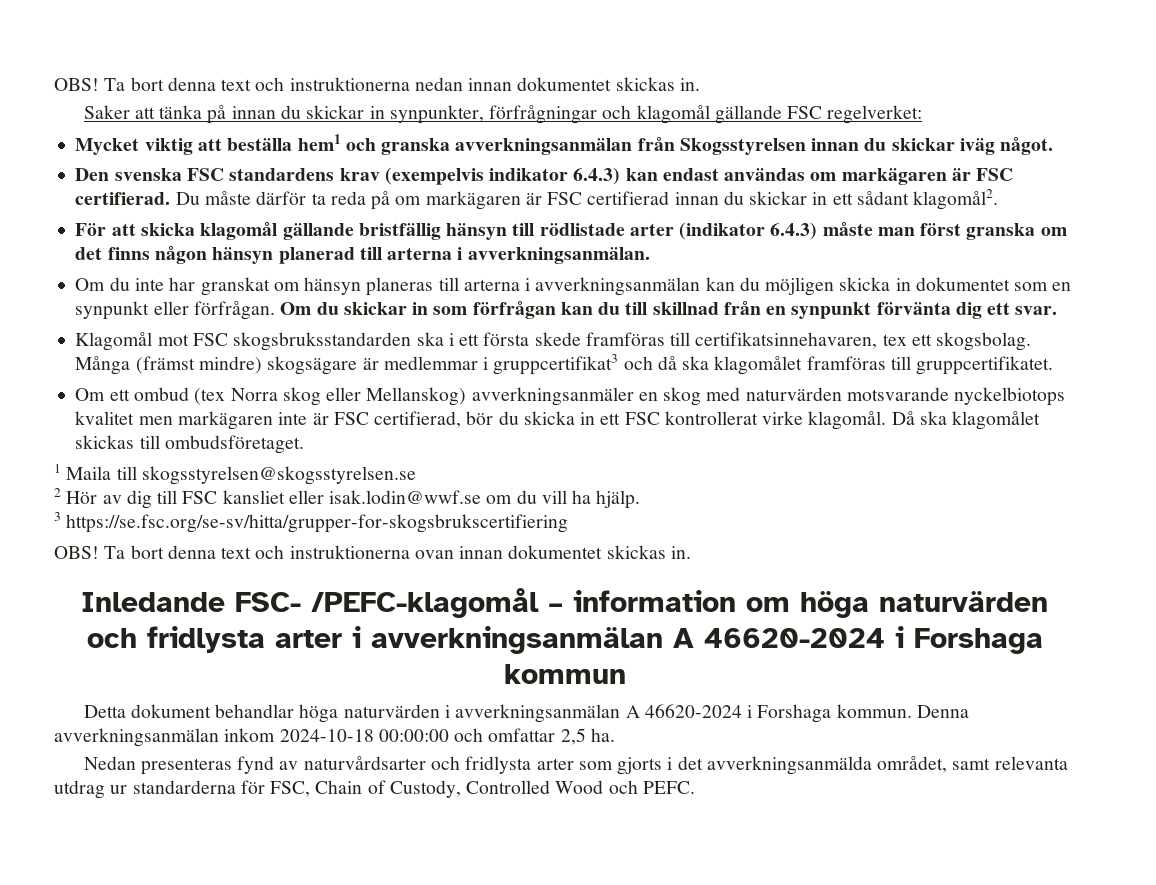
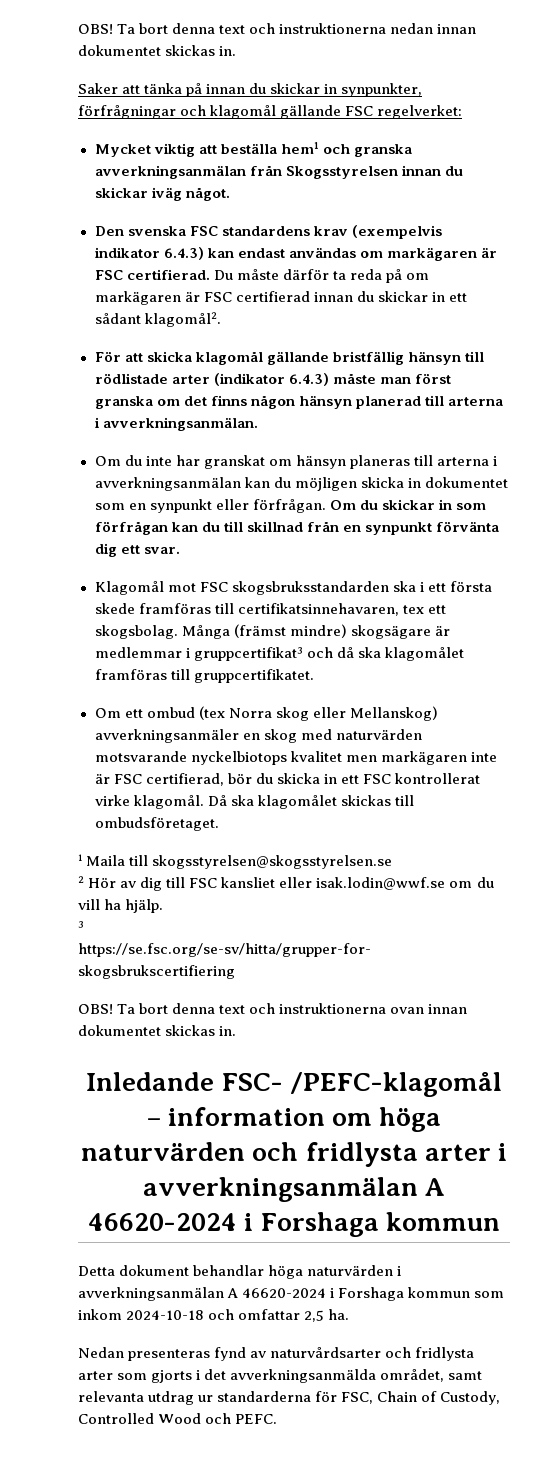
[836,704,969,718] [54,728,219,747] kommun. Denna avverkningsanmälan -> [408,1287,505,1298] kommun som
[378,729,449,742] 00:00:00 -> (205, 1315) none

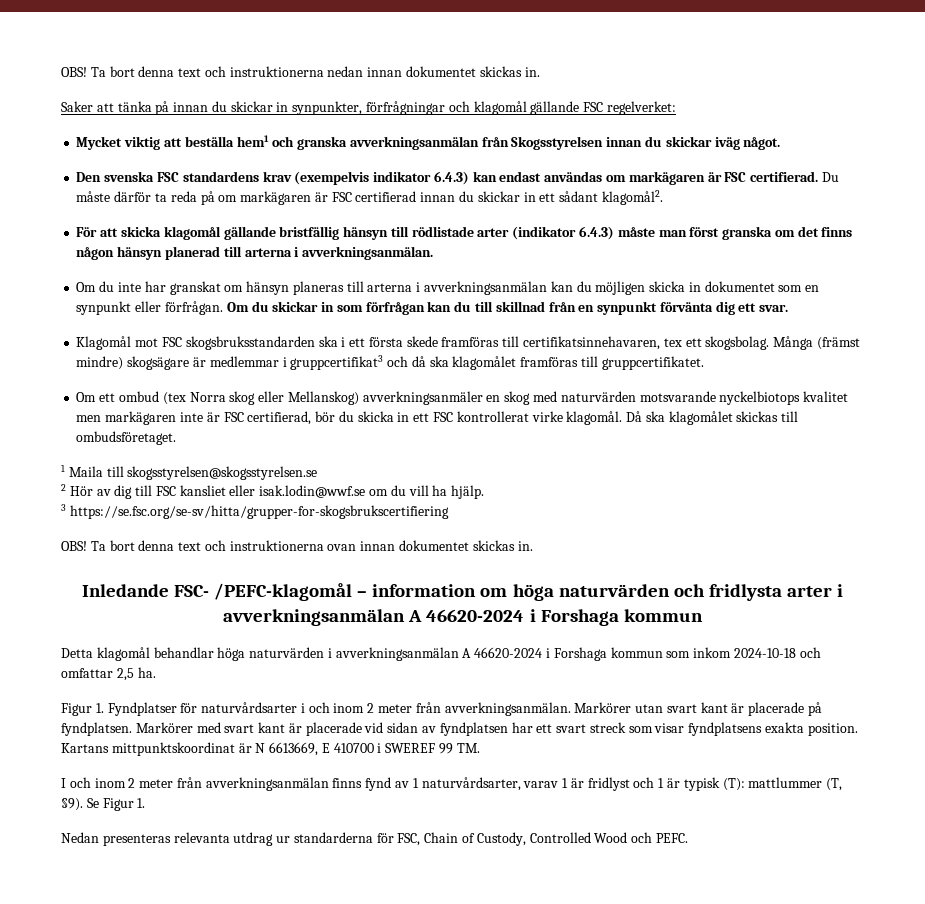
[119,1265,190,1276] dokument -> [96,647,150,661] klagomål
[78,1347,475,1361] [78,1369,483,1383] Nedan presenteras fynd av naturvårdsarter och fridlysta arter som gjorts i det avverkningsanmälda området, samt -> [61,702,823,716] [61,722,858,736] [61,742,480,756] [61,777,843,791] [61,798,146,811] [61,832,171,846] Figur 1. Fyndplatser för naturvårdsarter i och inom 2 meter från avverkningsanmälan. Markörer utan svart kant är placerade på fyndplatsen. Markörer med svart kant är placerade vid sidan av fyndplatsen har ett svart streck som visar fyndplatsens exakta position. Kartans mittpunktskoordinat är N 6613669, E 410700 i SWEREF 99 TM. // I och inom 2 meter från avverkningsanmälan finns fynd av 1 naturvårdsarter, varav 1 är fridlyst och 1 är typisk (T): mattlummer (T, §9). Se Figur 1. // Nedan presenteras

